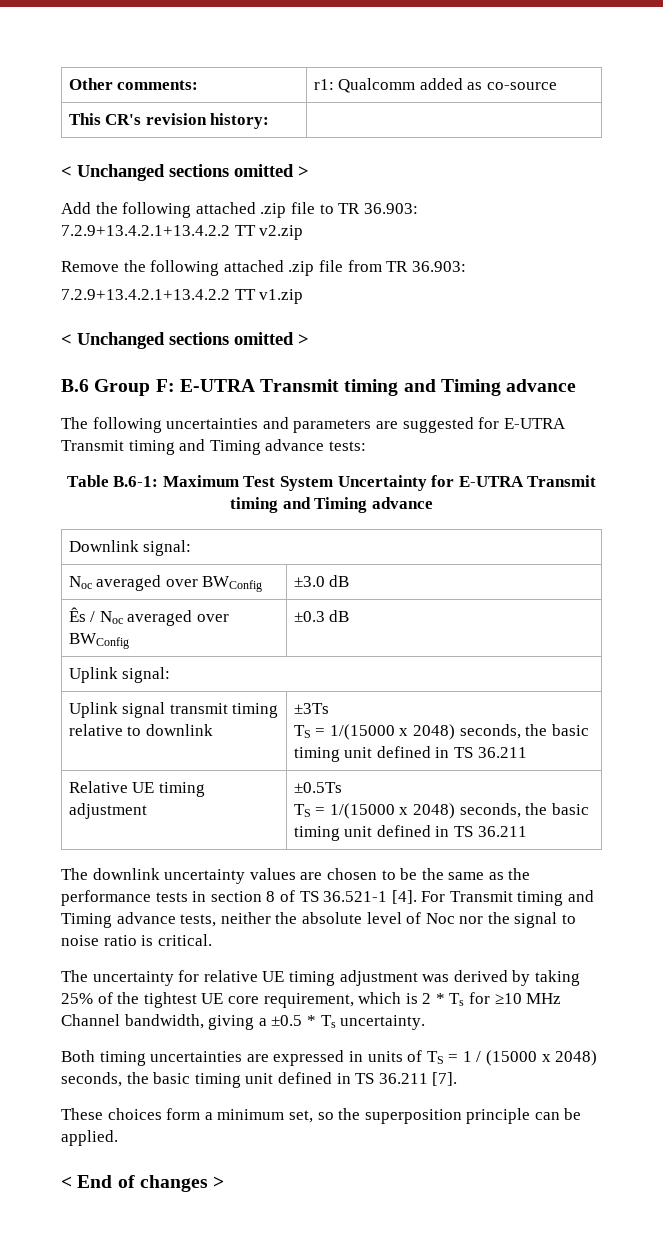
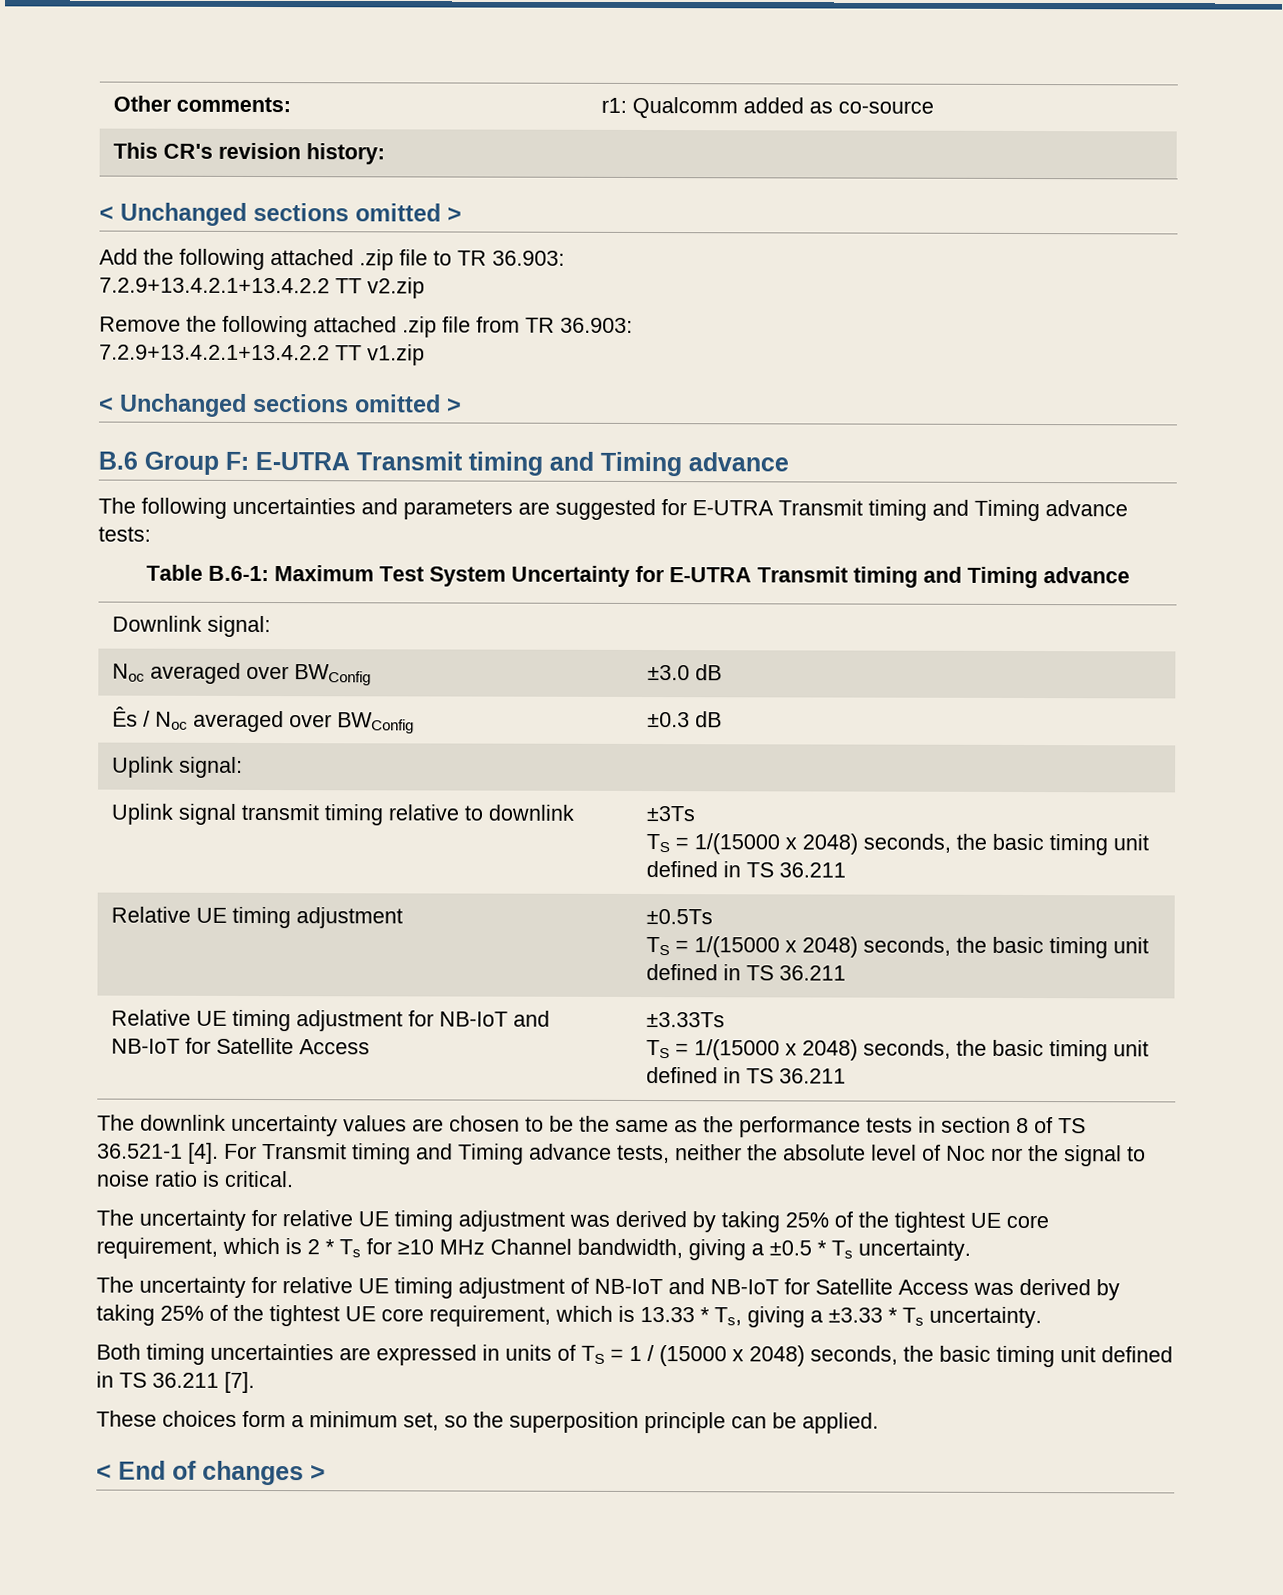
(527, 831) none -> [111,1009,551,1032] [111,1037,371,1055] [646,1012,726,1028] [646,1039,1150,1062] [646,1067,847,1084] // Relative UE timing adjustment for NB-IoT and NB-IoT for Satellite Access | ±3.33Ts // TS = 1/(15000 x 2048) seconds, the basic timing unit defined in TS 36.211
(426, 1022) none -> [96,1276,1120,1301] [96,1304,1042,1329] // The uncertainty for relative UE timing adjustment of NB-IoT and NB-IoT for Satellite Access was derived by taking 25% of the tightest UE core requirement, which is 13.33 * Ts, giving a ±3.33 * Ts uncertainty.

